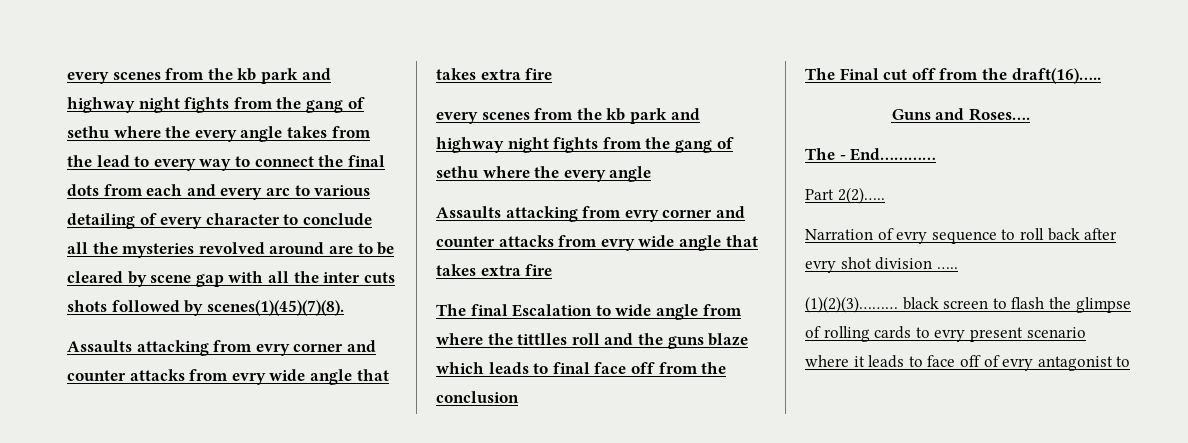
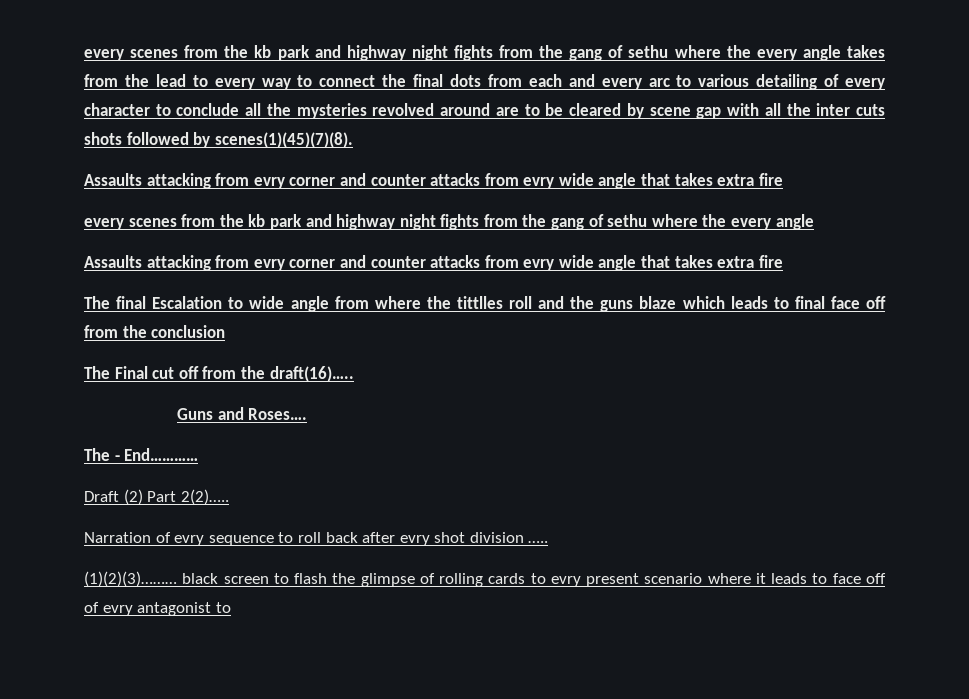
(937, 154) none -> [84,489,143,505] Draft (2)

